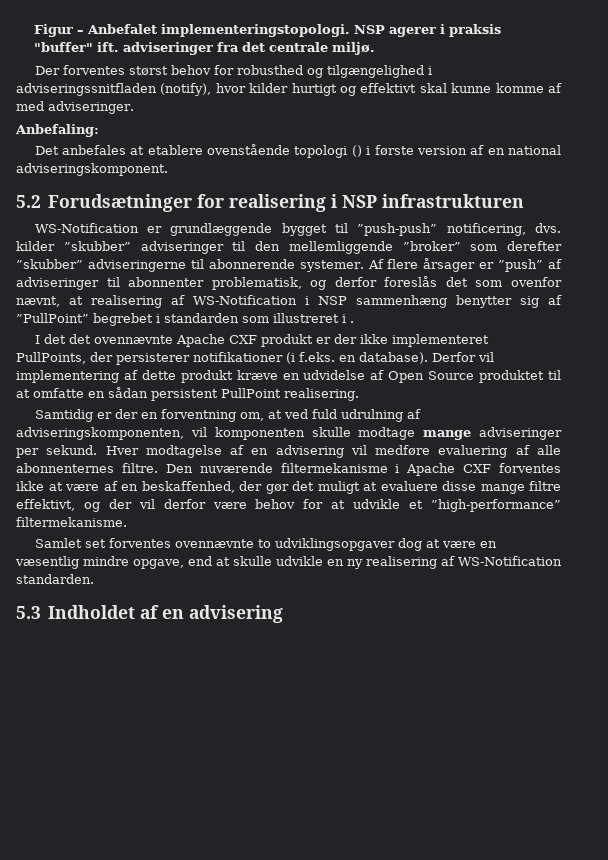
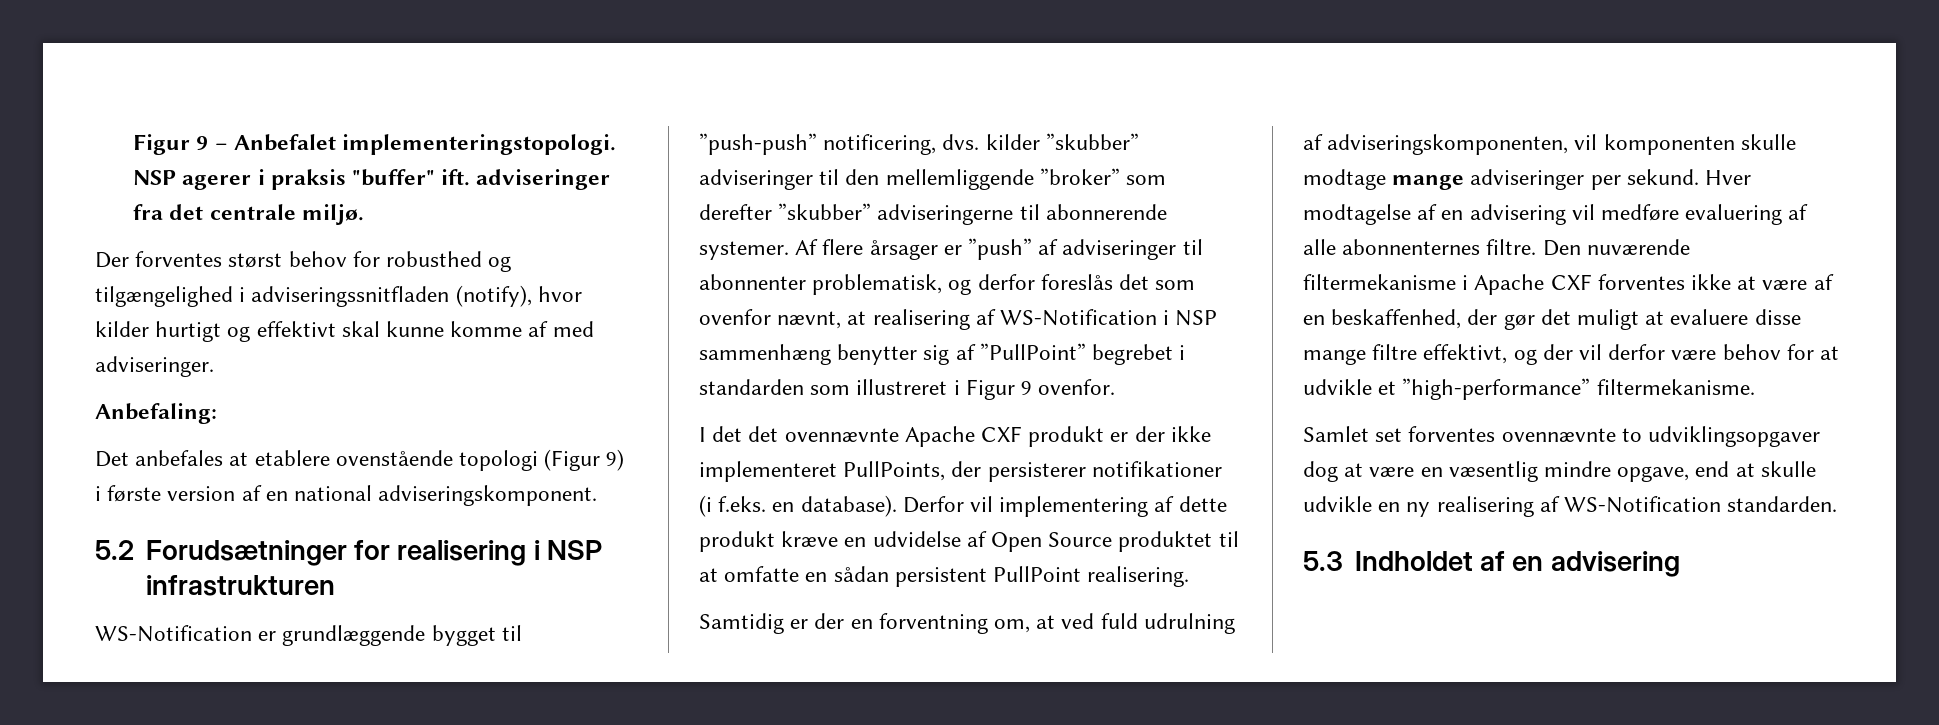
[33,24,73,37] Figur -> [133,134,209,155] Figur 9
[351,145,362,157] () -> [544,449,625,471] (Figur 9)
[350,321,354,323] . -> [965,379,1116,400] Figur 9 ovenfor.

